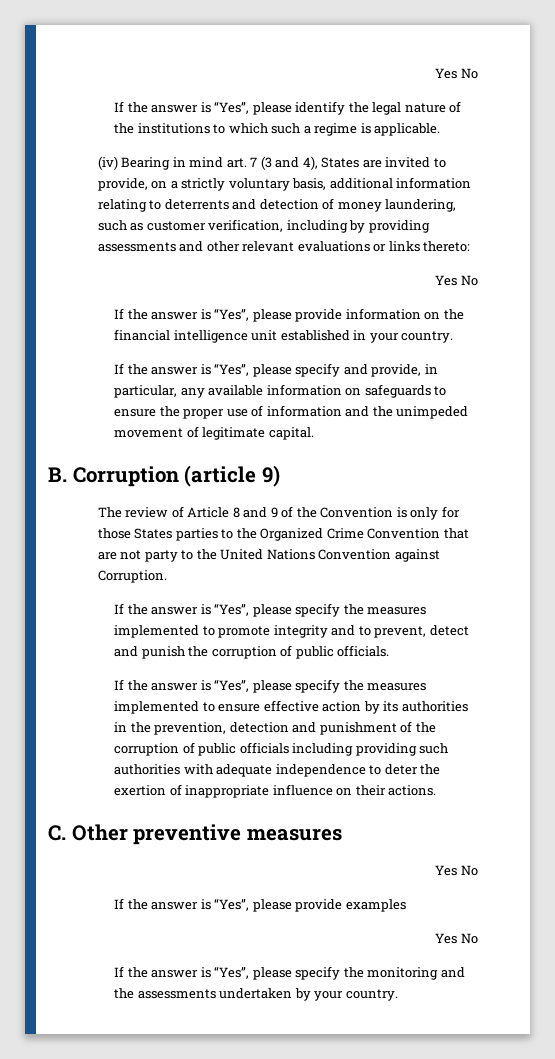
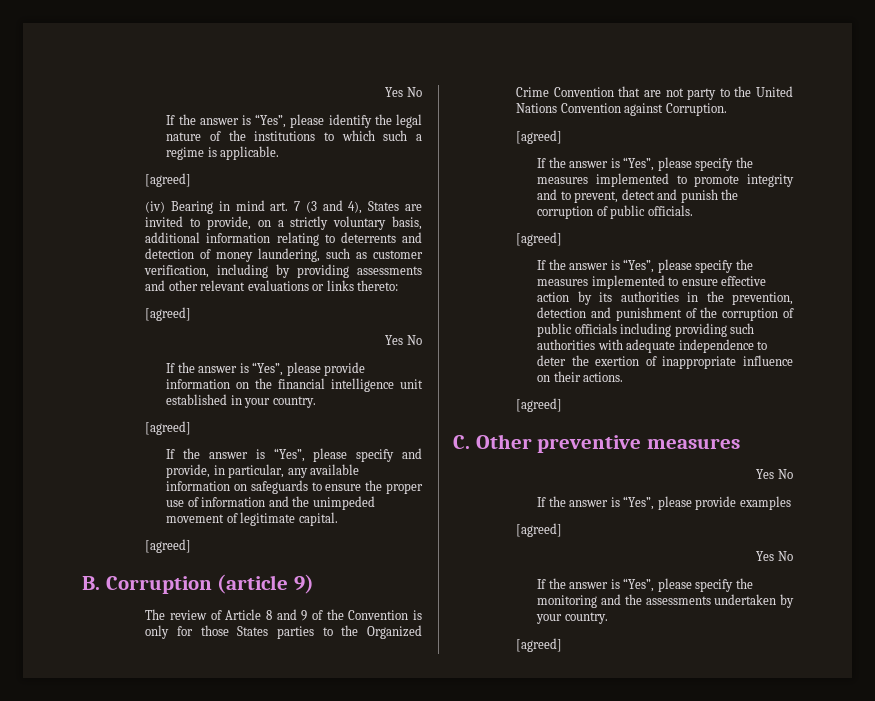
(441, 129) none -> [145,173,192,187] // [agreed]
(471, 246) none -> [145,307,192,321] // [agreed]
(454, 337) none -> [145,421,192,435] // [agreed]
(314, 433) none -> [145,539,192,553] // [agreed]
(167, 576) none -> [516,130,563,144] // [agreed]
(390, 651) none -> [516,232,563,246] // [agreed]
(437, 790) none -> [516,398,563,412] // [agreed]
(406, 905) none -> [516,523,563,537] // [agreed]
(398, 995) none -> [516,638,563,652] // [agreed]

